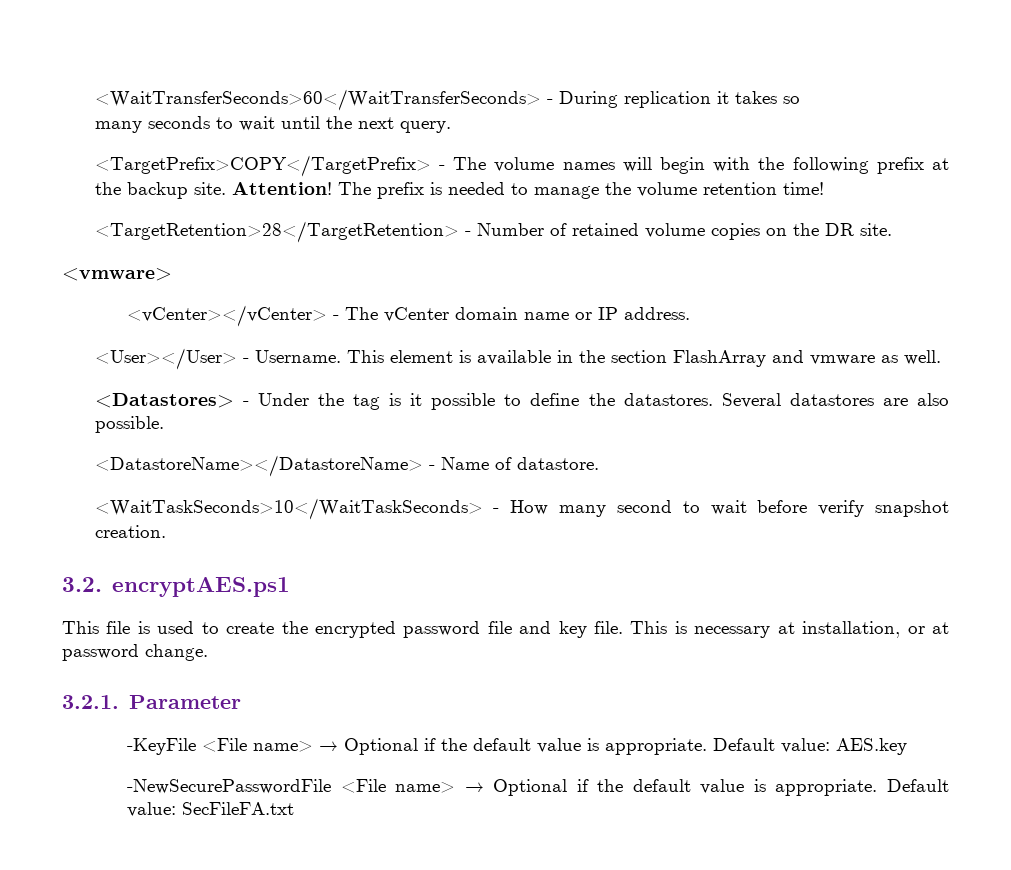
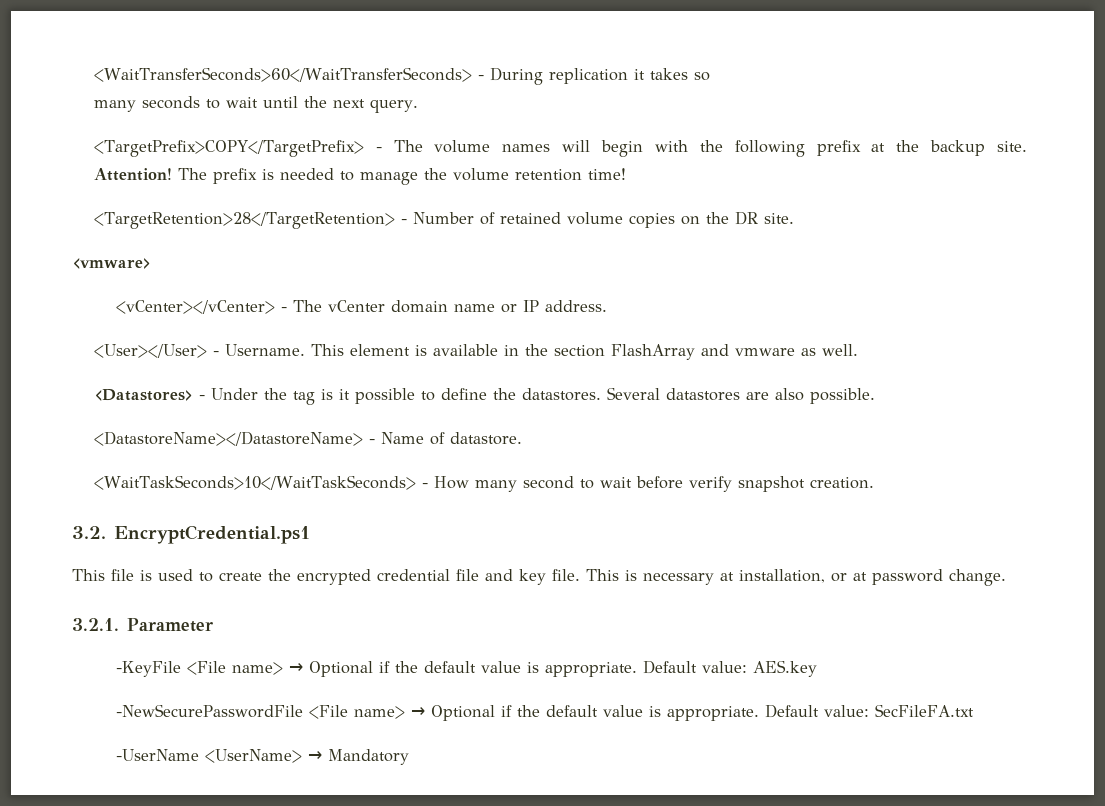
[111,577,290,597] encryptAES.ps1 -> [114,525,311,544] EncryptCredential.ps1
[403,621,481,638] password -> [377,569,450,581] credential
(295, 808) none -> [115,749,409,765] // -UserName <UserName> → Mandatory

